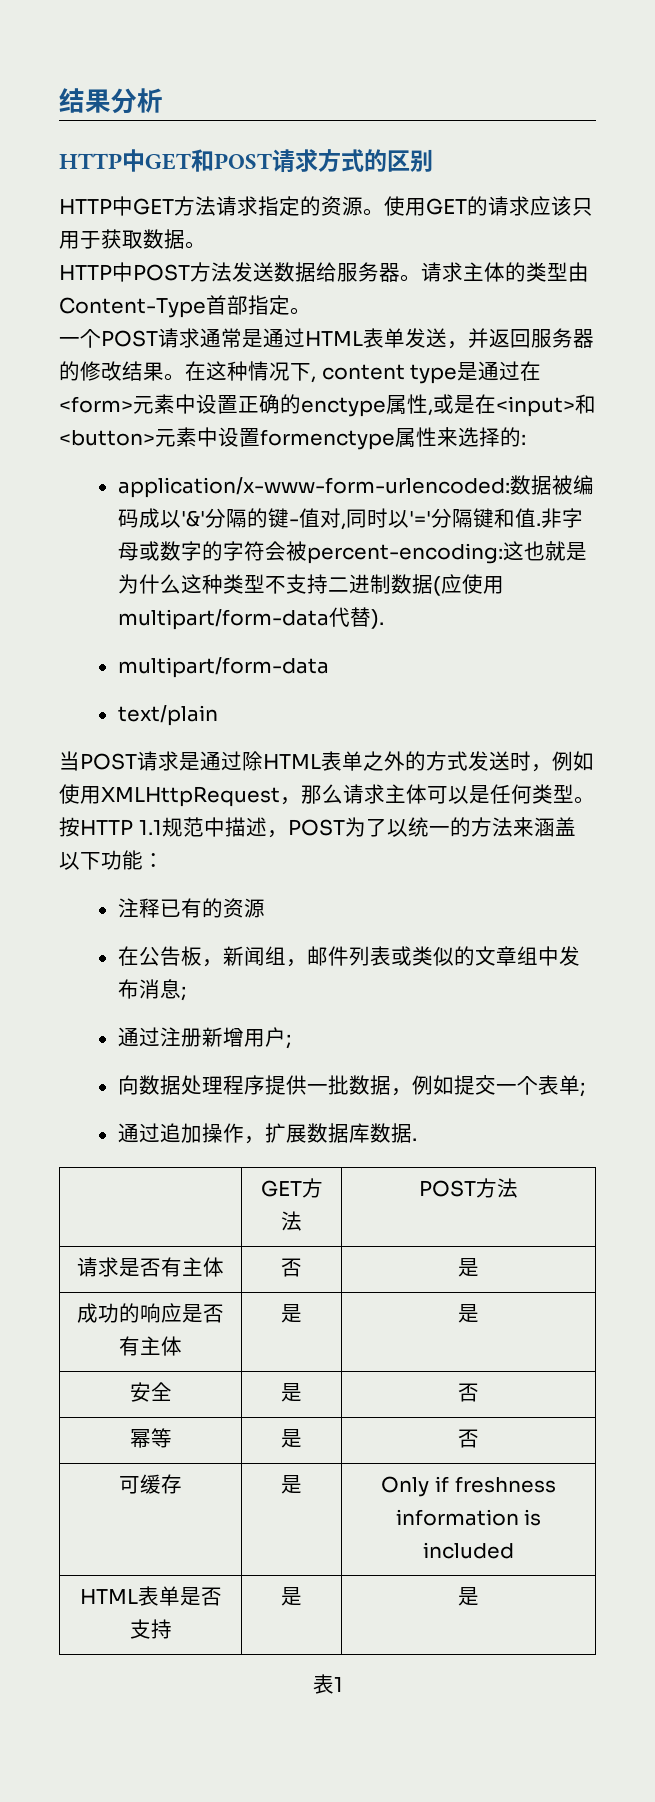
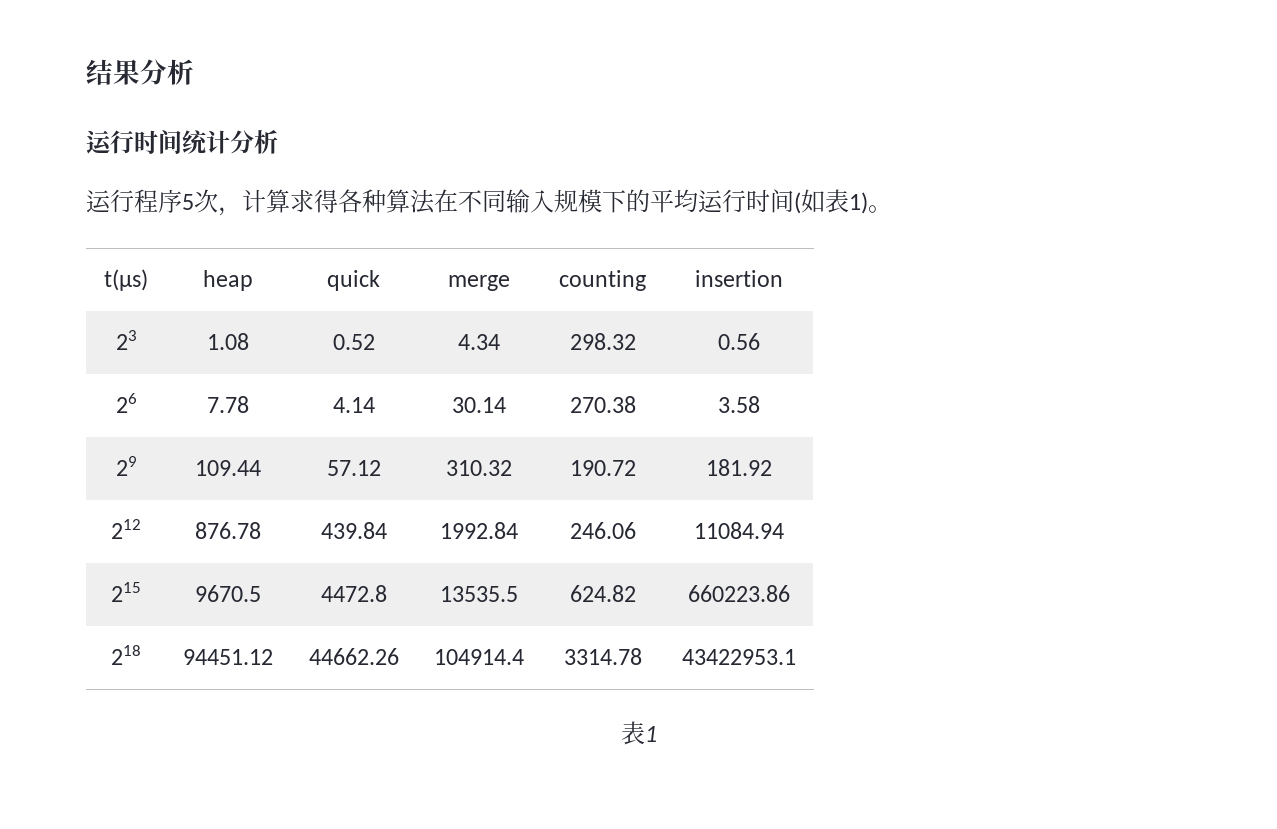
[59,149,433,173] [59,196,593,216] [59,229,206,249] [59,262,589,282] [59,295,311,318] [59,328,594,349] [59,361,542,384] [59,394,596,417] [59,427,526,450] [117,475,594,498] [117,508,583,530] [117,541,587,564] [117,574,504,596] [117,607,384,630] [117,657,329,678] [117,705,218,726] [59,751,594,772] [59,784,595,807] [59,817,576,838] [59,850,164,870] [117,898,265,918] [117,946,580,967] [117,979,186,1001] [117,1027,291,1049] [117,1075,585,1097] [117,1123,417,1144] [260,1178,323,1198] [281,1211,302,1231] [419,1178,518,1198] [77,1257,224,1277] [281,1258,302,1277] [458,1258,479,1277] [77,1303,224,1323] [119,1336,182,1356] [281,1304,302,1323] [458,1304,479,1323] [129,1382,172,1402] [281,1383,302,1402] [458,1383,479,1402] [129,1428,172,1448] [281,1429,302,1448] [458,1429,479,1448] [119,1474,182,1494] [281,1475,302,1494] [381,1476,556,1497] [395,1509,542,1526] [423,1542,514,1559] [79,1586,222,1606] [129,1619,172,1639] [281,1587,302,1606] [458,1587,479,1606] HTTP中GET和POST请求方式的区别 // HTTP中GET方法请求指定的资源。使用GET的请求应该只用于获取数据。 // HTTP中POST方法发送数据给服务器。请求主体的类型由Content-Type首部指定。 // 一个POST请求通常是通过HTML表单发送，并返回服务器的修改结果。在这种情况下, content type是通过在<form>元素中设置正确的enctype属性,或是在<input>和<button>元素中设置formenctype属性来选择的: // application/x-www-form-urlencoded:数据被编码成以'&'分隔的键-值对,同时以'='分隔键和值.非字母或数字的字符会被percent-encoding:这也就是为什么这种类型不支持二进制数据(应使用multipart/form-data代替). // multipart/form-data // text/plain // 当POST请求是通过除HTML表单之外的方式发送时，例如使用XMLHttpRequest，那么请求主体可以是任何类型。按HTTP 1.1规范中描述，POST为了以统一的方法来涵盖以下功能： // 注释已有的资源 // 在公告板，新闻组，邮件列表或类似的文章组中发布消息; // 通过注册新增用户; // 向数据处理程序提供一批数据，例如提交一个表单; // 通过追加操作，扩展数据库数据. // | GET方法 | POST方法 // 请求是否有主体 | 否 | 是 // 成功的响应是否有主体 | 是 | 是 // 安全 | 是 | 否 // 幂等 | 是 | 否 // 可缓存 | 是 | Only if freshness information is included // HTML表单是否支持 | 是 | 是 -> [86,129,278,154] [86,189,892,216] [104,269,148,291] [203,270,253,291] [327,270,380,291] [448,275,510,291] [559,270,646,291] [694,270,783,287] [115,330,137,350] [207,333,249,350] [332,334,375,350] [458,334,500,350] [569,333,636,350] [717,333,760,350] [115,393,137,413] [207,396,249,413] [332,397,375,413] [452,397,506,413] [569,396,636,413] [717,396,760,413] [115,456,137,476] [195,460,261,476] [326,460,381,476] [446,460,512,476] [569,460,636,476] [705,459,772,476] [111,519,141,539] [195,522,261,539] [320,522,387,539] [440,522,518,539] [569,522,636,539] [693,522,784,539] [111,582,141,602] [195,585,261,602] [320,585,387,602] [440,586,518,602] [569,585,636,602] [687,585,790,602] [111,645,141,665] [183,649,273,665] [308,648,399,665] [434,649,524,665] [563,648,642,665] [681,649,796,665] 运行时间统计分析 // 运行程序5次，计算求得各种算法在不同输入规模下的平均运行时间(如表1)。 // t(μs) | heap | quick | merge | counting | insertion // 23 | 1.08 | 0.52 | 4.34 | 298.32 | 0.56 // 26 | 7.78 | 4.14 | 30.14 | 270.38 | 3.58 // 29 | 109.44 | 57.12 | 310.32 | 190.72 | 181.92 // 212 | 876.78 | 439.84 | 1992.84 | 246.06 | 11084.94 // 215 | 9670.5 | 4472.8 | 13535.5 | 624.82 | 660223.86 // 218 | 94451.12 | 44662.26 | 104914.4 | 3314.78 | 43422953.1

